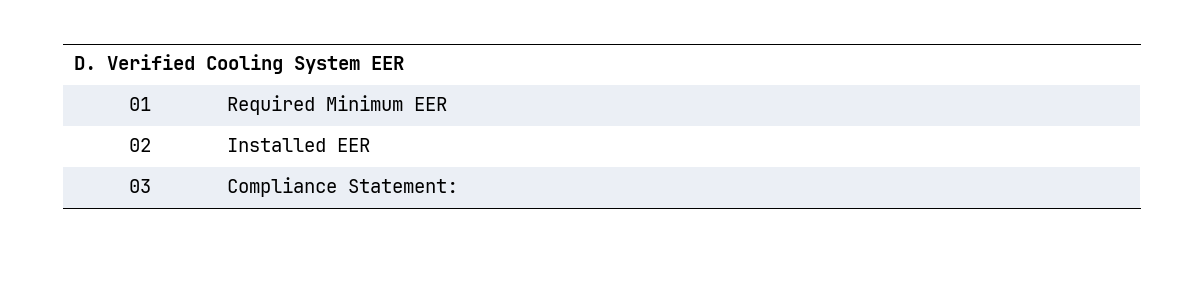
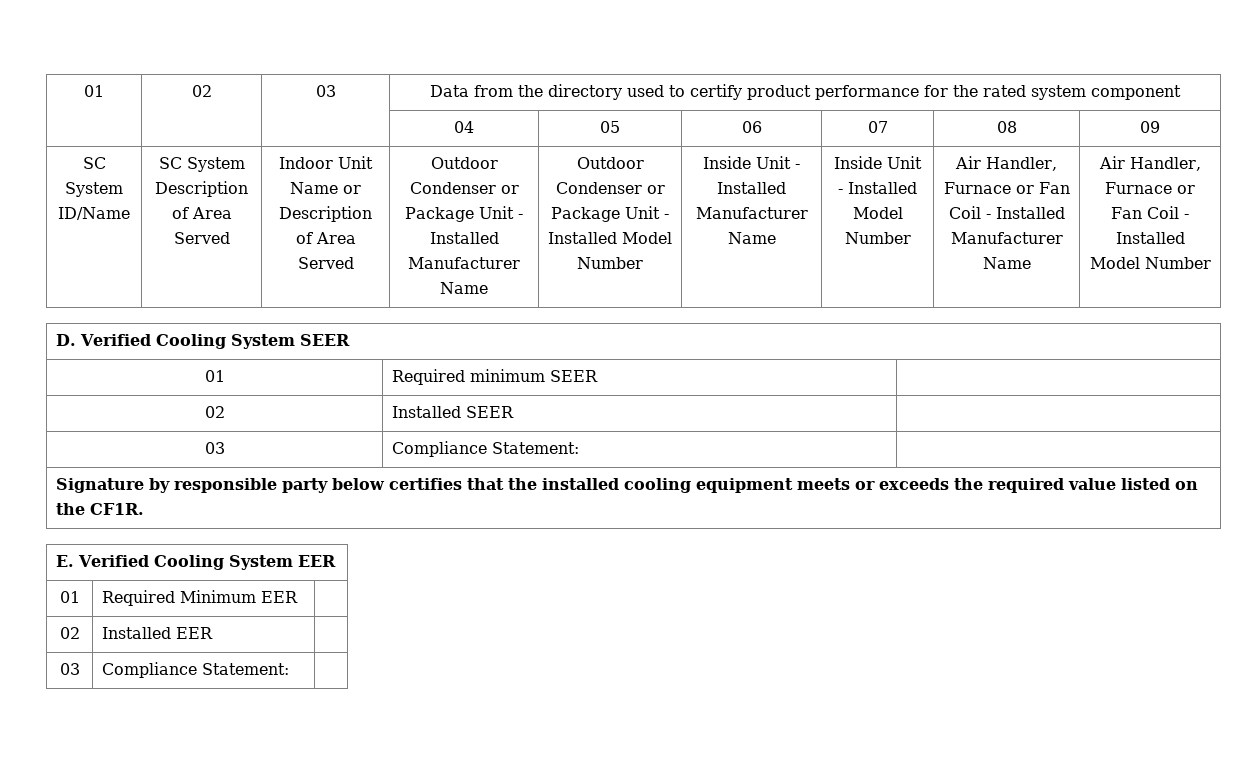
[73,56,96,70] D. -> [84,85,104,97] [191,85,212,97] [315,85,336,97] [430,84,1181,100] [454,121,474,133] [600,121,620,133] [741,121,762,133] [867,121,888,133] [996,121,1017,133] [1140,121,1160,133] [82,157,106,169] [65,182,123,197] [58,207,130,220] [158,157,245,172] [155,181,248,197] [171,207,232,219] [173,232,230,244] [279,156,373,169] [290,182,361,194] [279,206,372,222] [295,232,356,244] [297,257,354,269] [430,157,498,169] [409,182,519,194] [405,206,523,222] [429,232,499,244] [408,257,520,269] [440,282,488,294] [576,157,644,169] [555,182,665,194] [551,206,669,222] [548,232,672,244] [577,257,643,269] [703,156,800,169] [717,182,786,194] [695,207,808,219] [727,232,776,244] [834,156,922,169] [838,182,917,194] [852,207,903,219] [844,232,911,244] [955,156,1058,171] [943,182,1070,194] [948,206,1065,219] [950,232,1063,244] [982,257,1031,269] [1098,156,1201,171] [1105,182,1195,194] [1111,206,1189,219] [1115,232,1185,244] [1089,257,1211,269] [55,334,350,349] [204,370,225,382] [391,369,598,385] [204,406,225,418] [391,406,514,418] [204,442,225,454] [391,441,579,457] [55,478,1198,493] [55,503,144,515] [55,555,74,567] 01 | 02 | 03 | Data from the directory used to certify product performance for the rated system component // | | | 04 | 05 | 06 | 07 | 08 | 09 // SC System ID/Name | SC System Description of Area Served | Indoor Unit Name or Description of Area Served | Outdoor Condenser or Package Unit - Installed Manufacturer Name | Outdoor Condenser or Package Unit - Installed Model Number | Inside Unit - Installed Manufacturer Name | Inside Unit - Installed Model Number | Air Handler, Furnace or Fan Coil - Installed Manufacturer Name | Air Handler, Furnace or Fan Coil - Installed Model Number // D. Verified Cooling System SEER // 01 | Required minimum SEER | // 02 | Installed SEER | // 03 | Compliance Statement: | // Signature by responsible party below certifies that the installed cooling equipment meets or exceeds the required value listed on the CF1R. // E.

